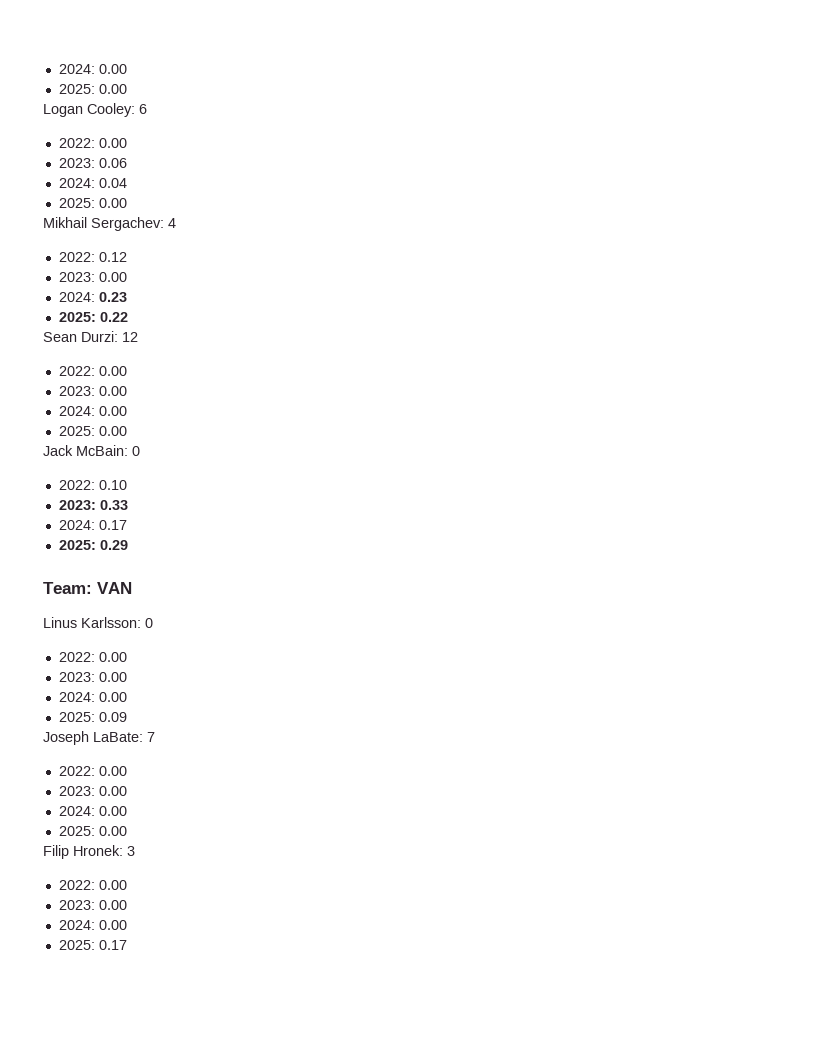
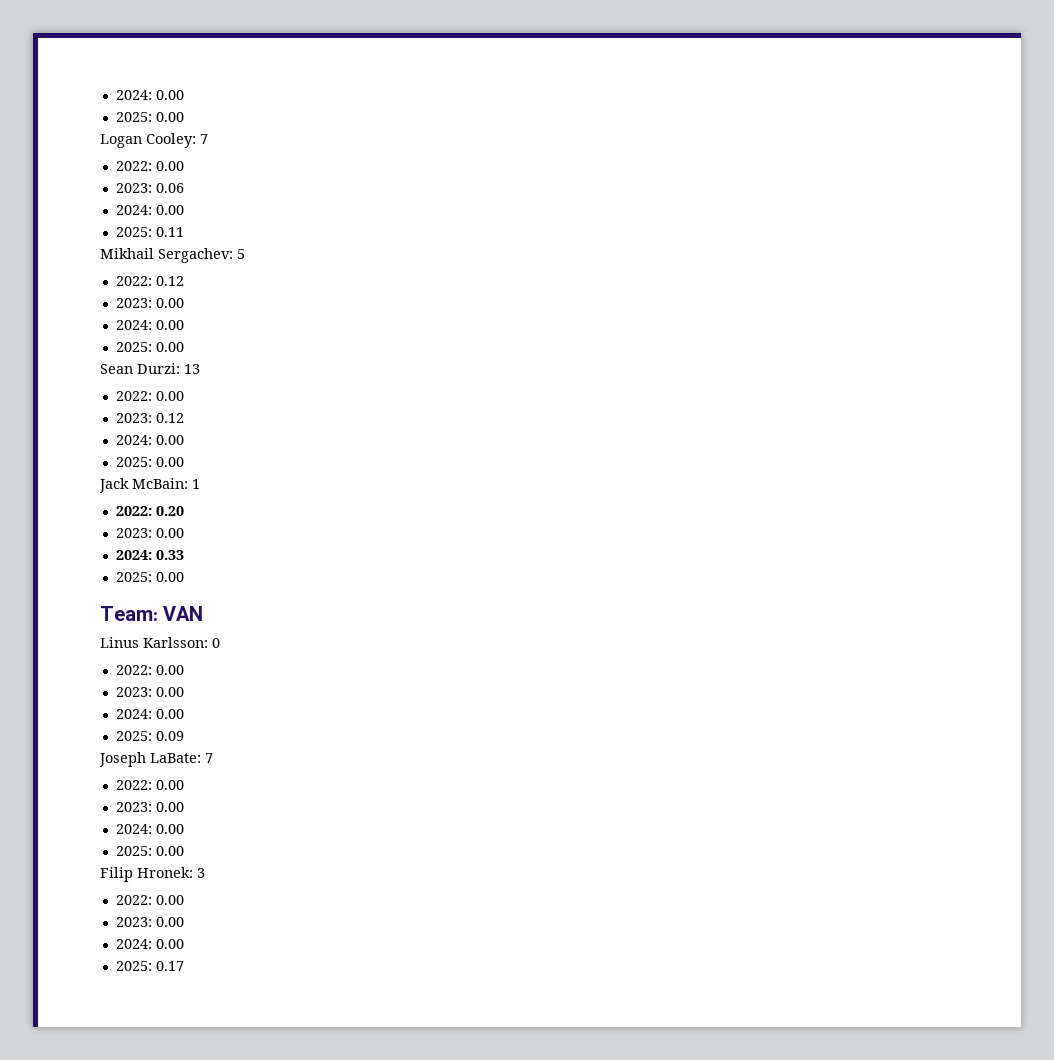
[139,104,147,114] 6 -> [200,134,208,144] 7
[98,178,127,188] [58,198,127,208] 0.04 // 2025: 0.00 -> [155,205,184,215] [115,227,184,237] 0.00 // 2025: 0.11
[168,218,176,228] 4 -> [237,249,245,259] 5
[98,292,127,302] [58,312,128,322] [43,331,138,342] [58,366,127,376] [58,386,127,396] 0.23 // 2025: 0.22 // Sean Durzi: 12 // 2022: 0.00 // 2023: 0.00 -> [155,320,184,330] [115,342,184,352] [100,363,200,374] [115,391,184,401] [115,413,184,423] 0.00 // 2025: 0.00 // Sean Durzi: 13 // 2022: 0.00 // 2023: 0.12
[132,446,140,456] [58,480,127,490] [58,500,96,510] 0 // 2022: 0.10 // 2023: -> [192,479,200,489] [115,506,184,516] [115,528,184,538] [115,550,152,560] 1 // 2022: 0.20 // 2023: 0.00 // 2024:
[58,520,127,530] [58,540,128,550] // 2024: 0.17 // 2025: 0.29 -> [115,572,184,582] // 2025: 0.00

